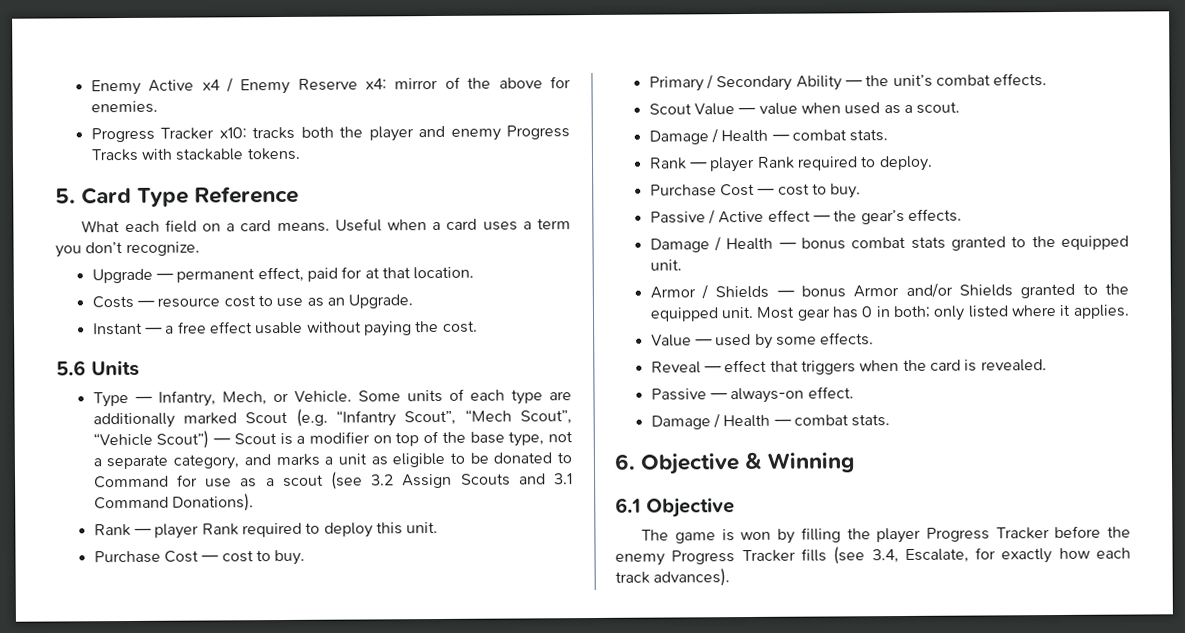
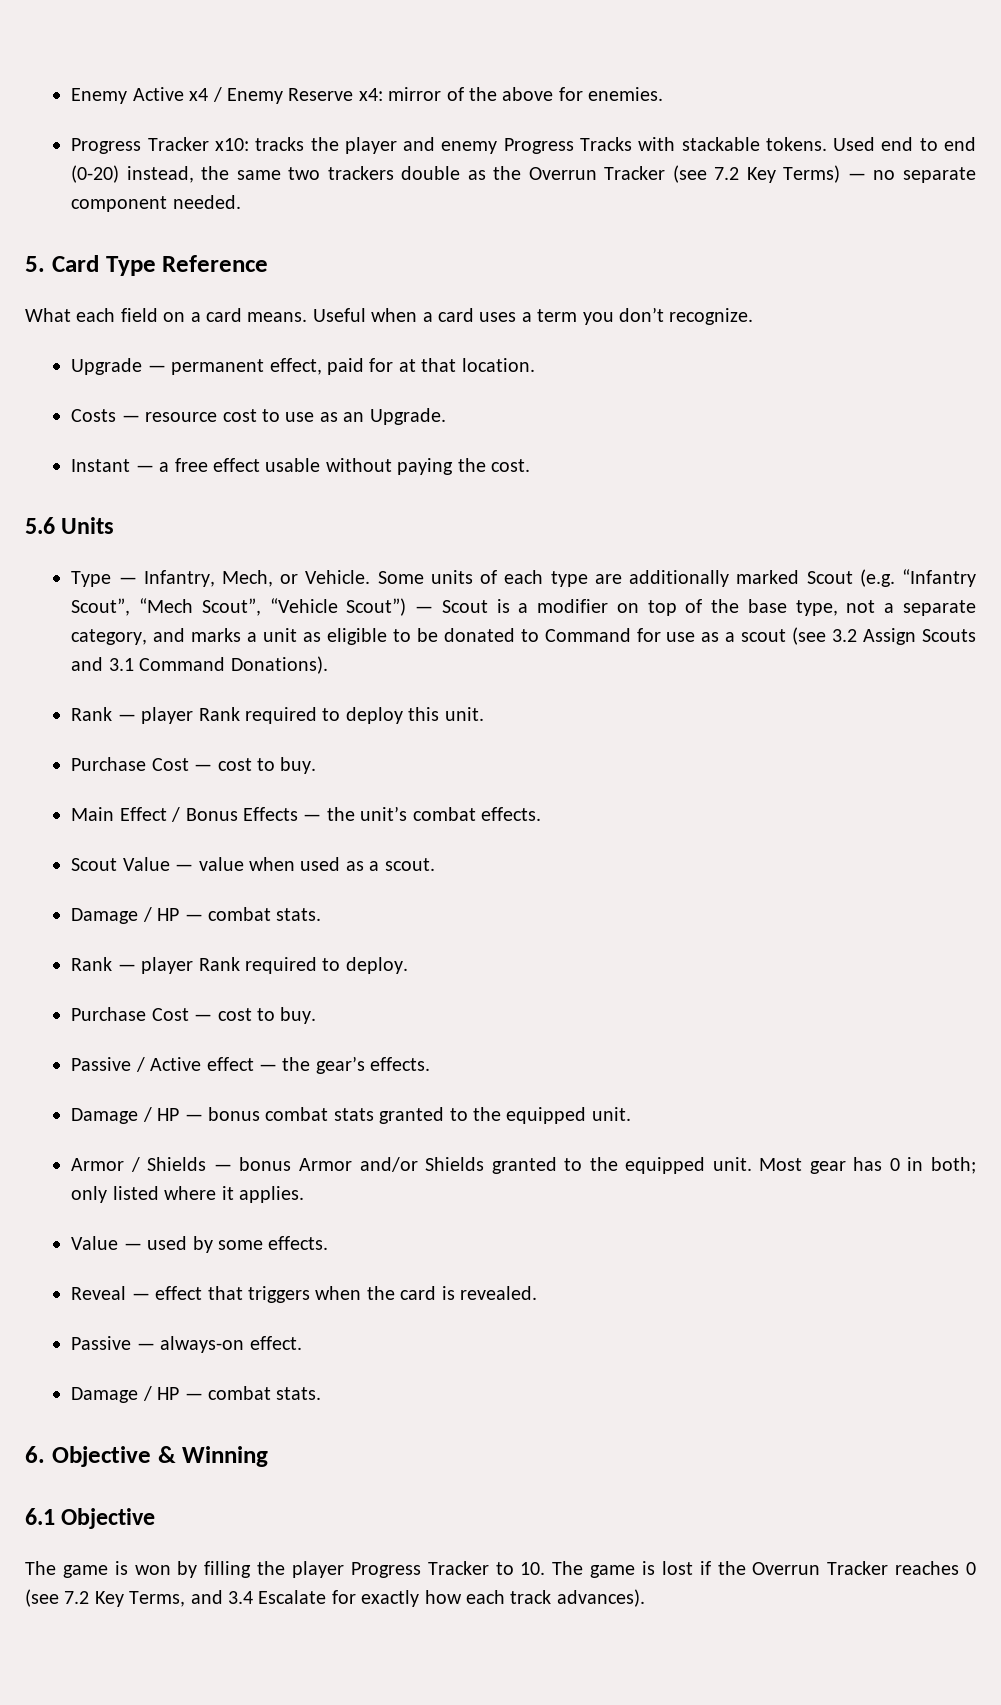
[300,126,334,138] both -> (305, 144) none
(300, 154) none -> [833,137,977,151] [71,165,976,183] [71,195,241,212] Used end to end (0-20) instead, the same two trackers double as the Overrun Tracker (see 7.2 Key Terms) — no separate component needed.
[648,74,842,92] Primary / Secondary Ability -> [71,807,298,822] Main Effect / Bonus Effects
[721,129,769,143] Health -> [157,908,180,921] HP
[726,237,774,251] Health -> [157,1108,180,1121] HP
[723,414,771,428] Health -> [157,1387,180,1400] HP
[1054,525,1131,539] [615,546,969,566] before the enemy Progress Tracker fills (see 3.4, Escalate, -> [495,1561,977,1578] [25,1589,327,1607] to 10. The game is lost if the Overrun Tracker reaches 0 (see 7.2 Key Terms, and 3.4 Escalate

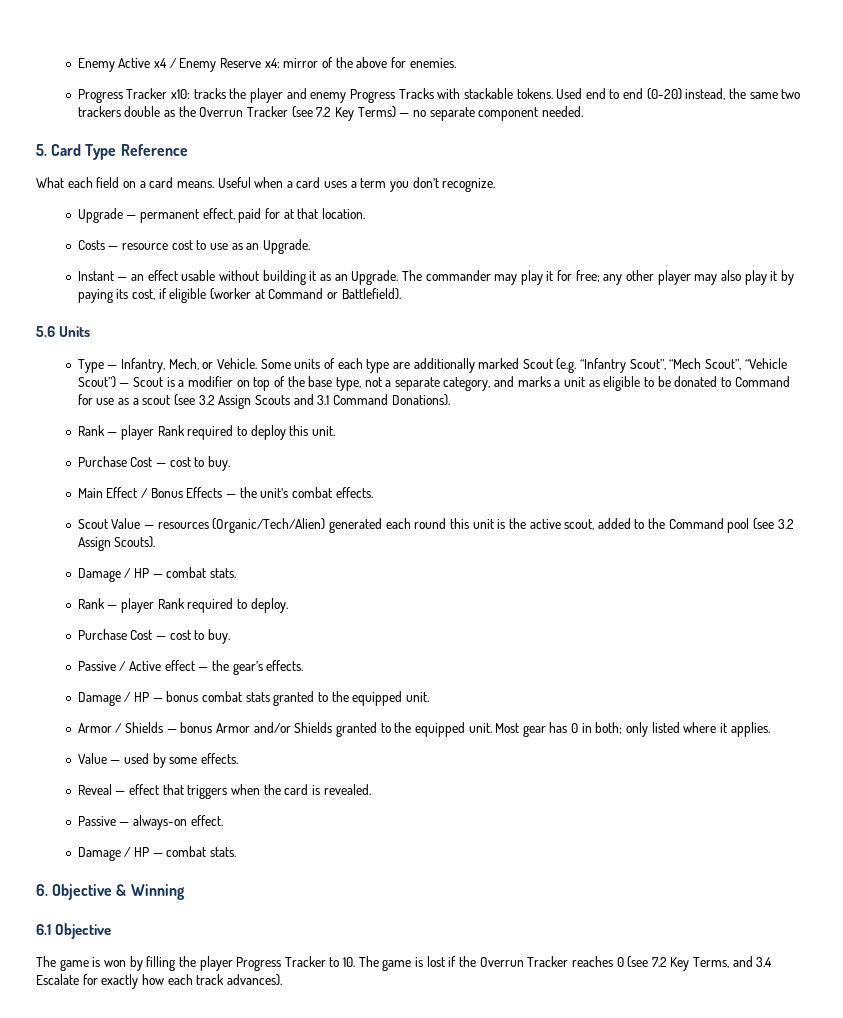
[159,458,208,472] a free -> [131,274,145,281] an
[397,458,530,475] paying the cost. -> [262,270,794,285] [77,288,401,303] building it as an Upgrade. The commander may play it for free; any other player may also play it by paying its cost, if eligible (worker at Command or Battlefield).
[198,857,435,871] value when used as a scout. -> [157,518,794,533] [77,536,156,551] resources (Organic/Tech/Alien) generated each round this unit is the active scout, added to the Command pool (see 3.2 Assign Scouts).

